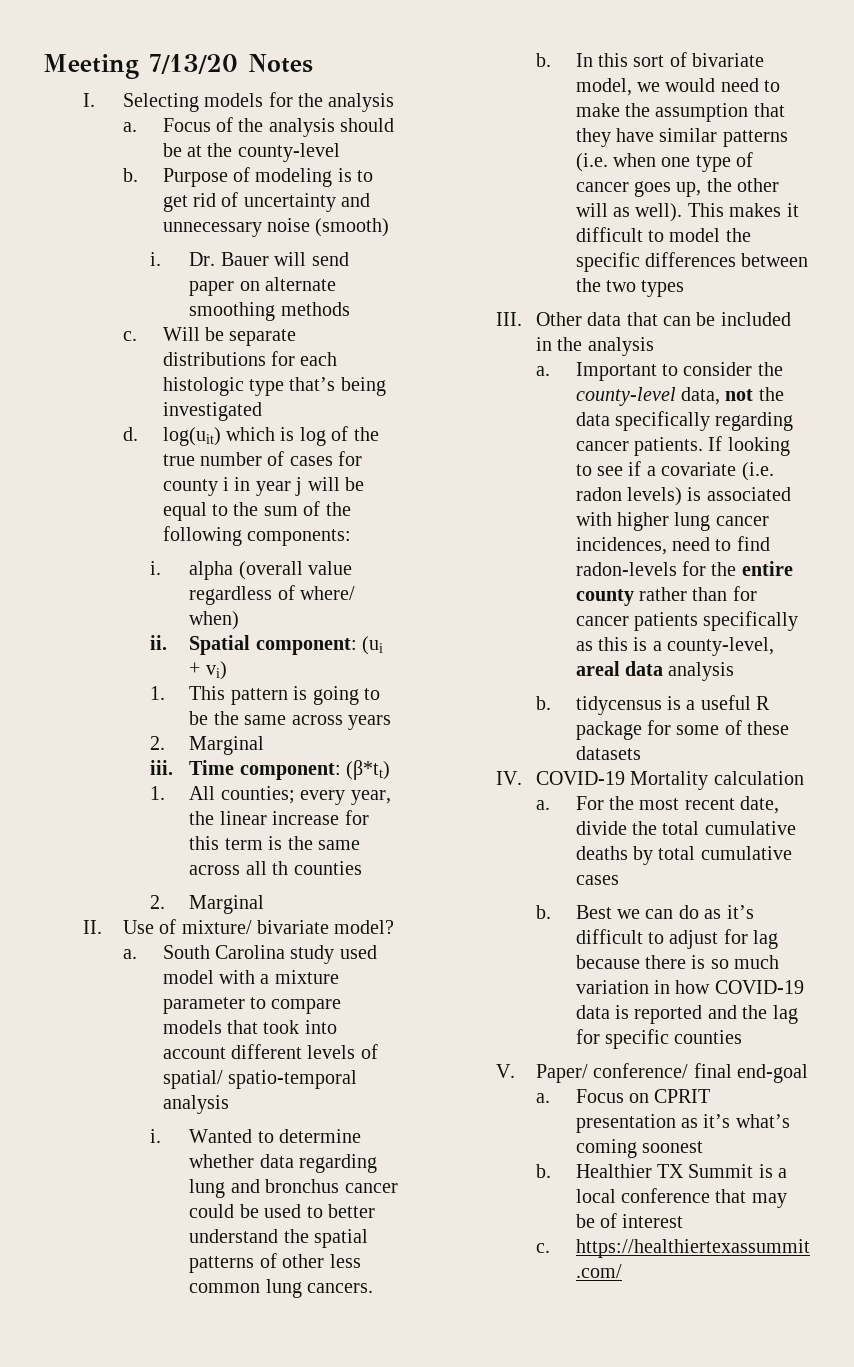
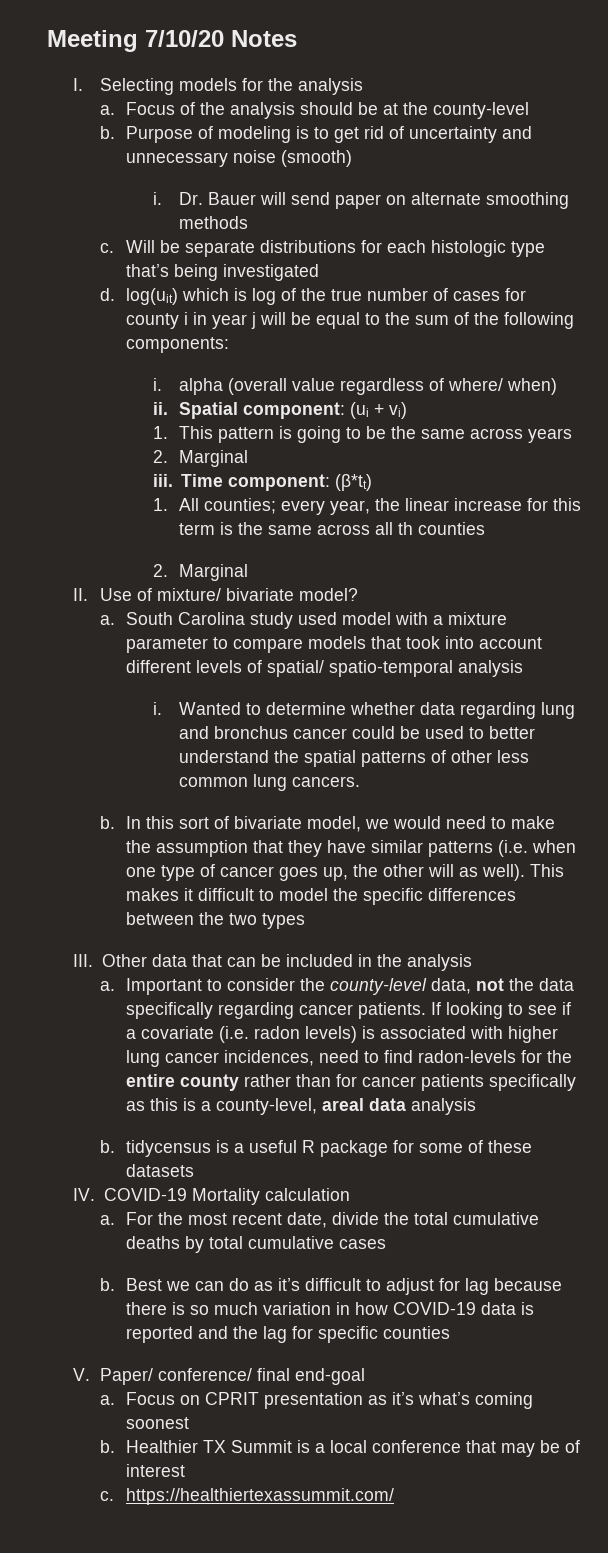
[149,54,238,74] 7/13/20 -> [145,30,224,47] 7/10/20

